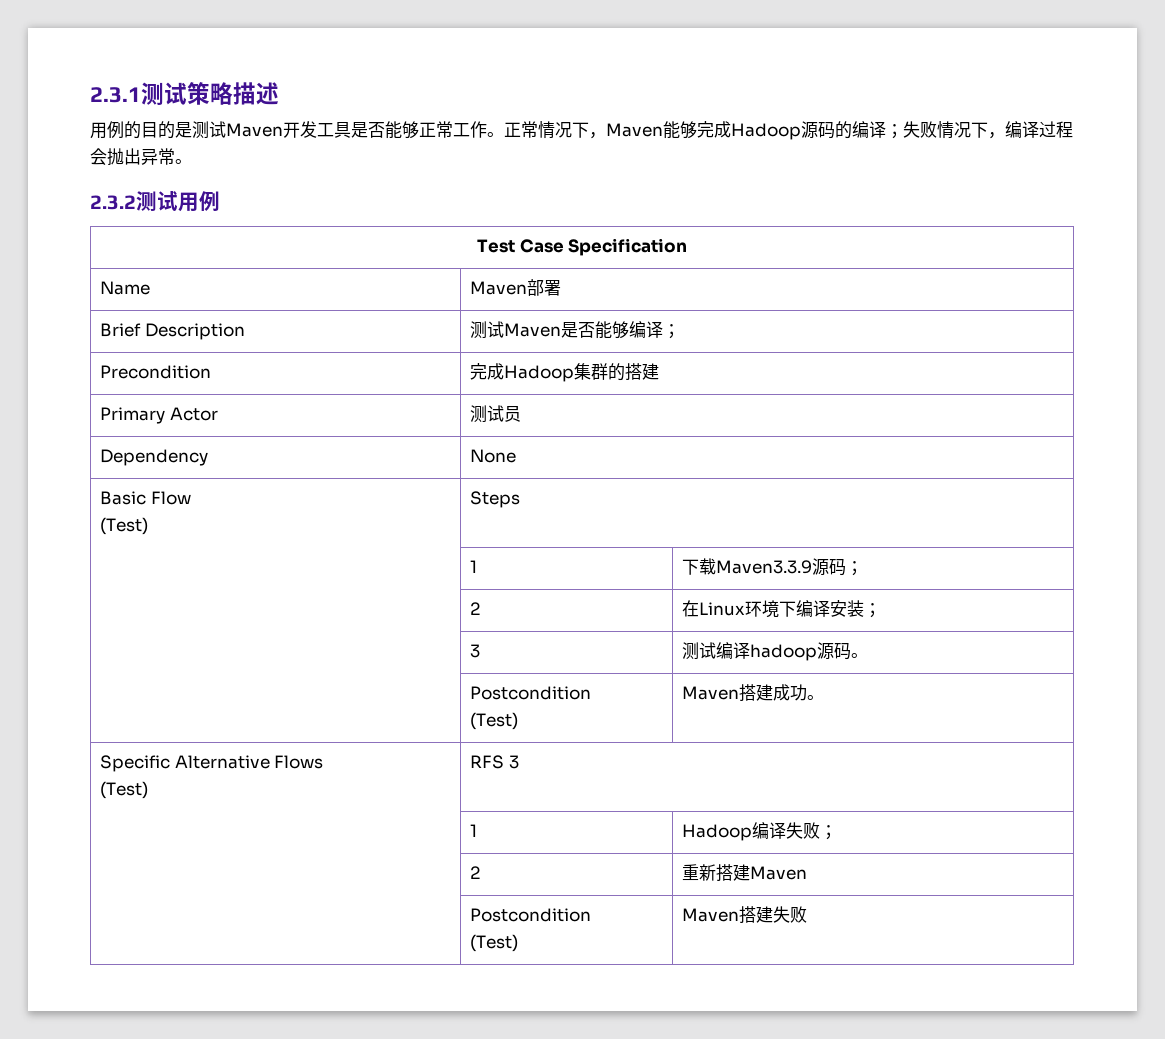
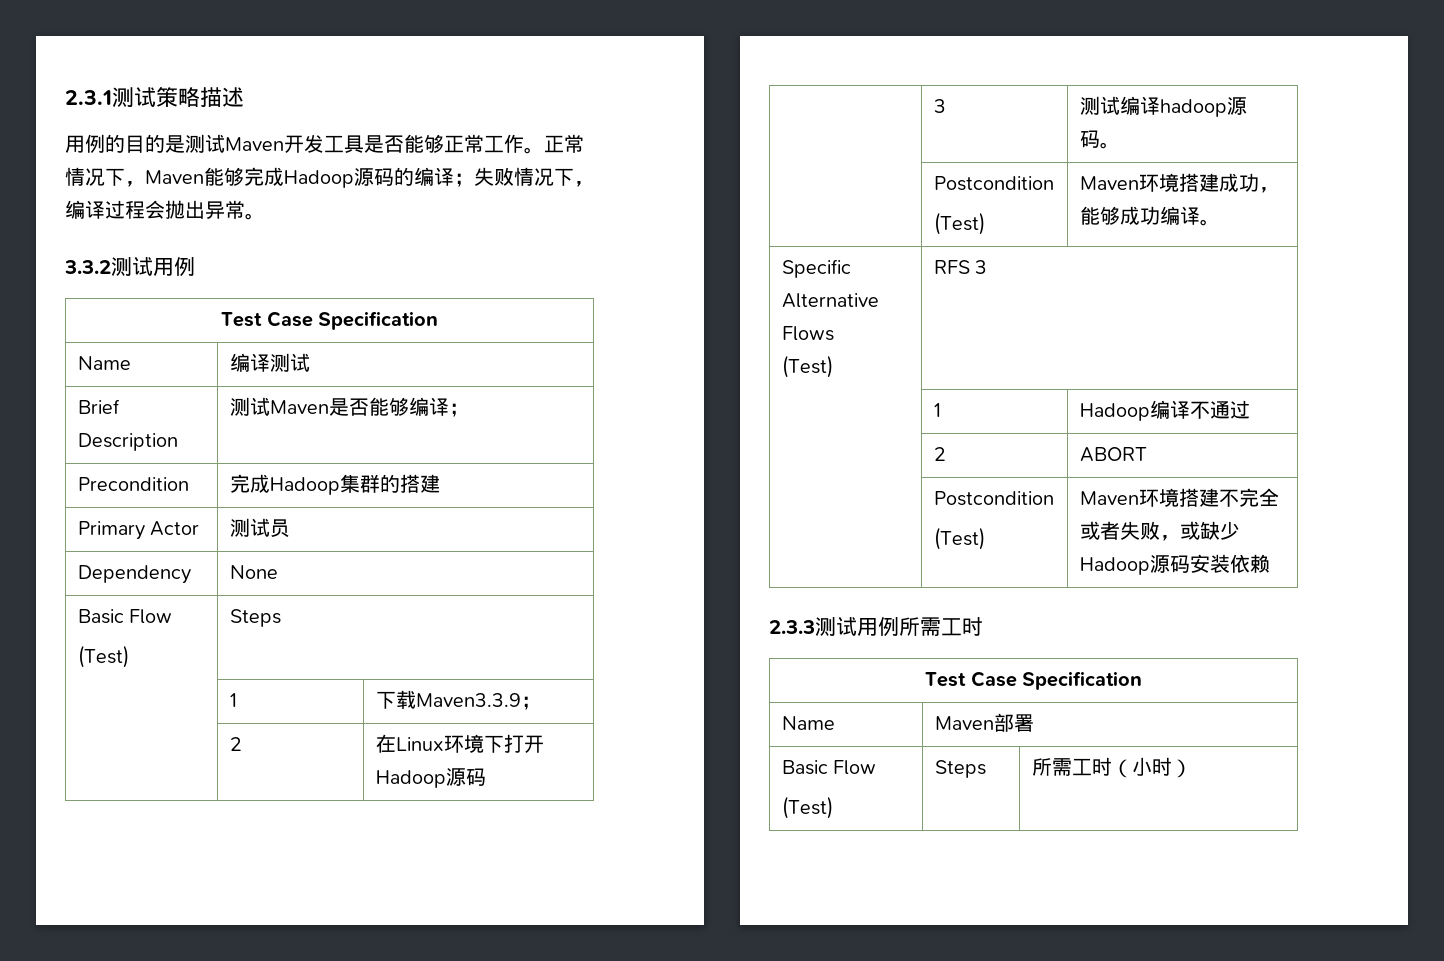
[90,195,136,210] 2.3.2 -> [64,260,111,274] 3.3.2
[469,279,561,296] Maven部署 -> [229,353,310,372] 编译测试
[811,558,846,576] 源码 -> (521, 700) none
[795,600,881,618] 编译安装； -> [503,734,544,753] [375,768,486,788] 打开Hadoop源码
(739, 693) none -> [1138,173,1179,192] 环境
(807, 692) none -> [1258,187,1279,193] [1079,206,1200,225] ，能够成功编译
[785,822,837,840] [469,866,481,879] [681,864,807,882] [469,908,591,922] [469,934,518,952] [681,906,807,924] 失败； // | 2 | 重新搭建Maven // | Postcondition // (Test) | Maven搭建失败 -> [1189,400,1250,419] [933,447,946,461] [1079,447,1147,462] [933,491,1054,506] [933,527,985,550] [1079,488,1279,507] [1079,521,1240,541] [1079,554,1270,575] [769,617,983,637] [925,671,1142,690] [781,716,835,730] [934,713,1034,732] [781,760,877,775] [781,796,833,819] [934,760,986,778] [1031,757,1192,778] 不通过 // | 2 | ABORT // | Postcondition // (Test) | Maven环境搭建不完全或者失败，或缺少Hadoop源码安装依赖 // 2.3.3测试用例所需工时 // Test Case Specification // Name | Maven部署 // Basic Flow // (Test) | Steps | 所需工时（小时）

